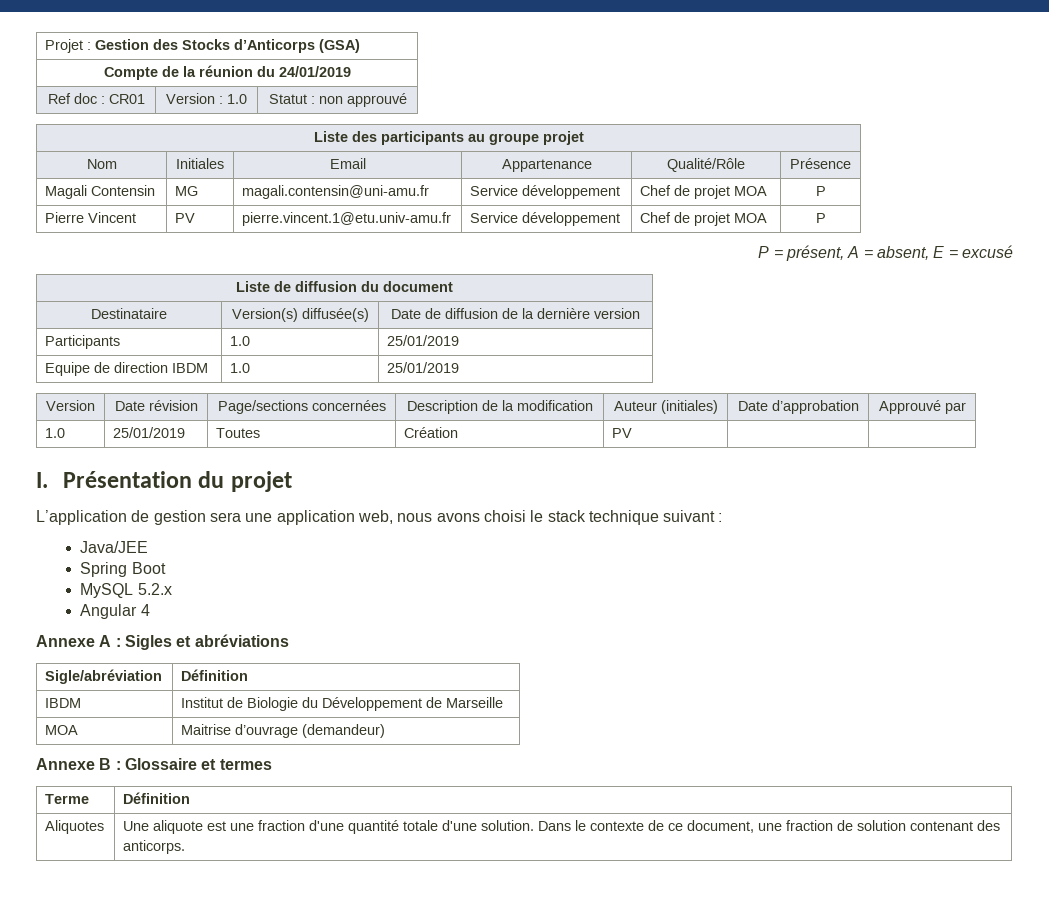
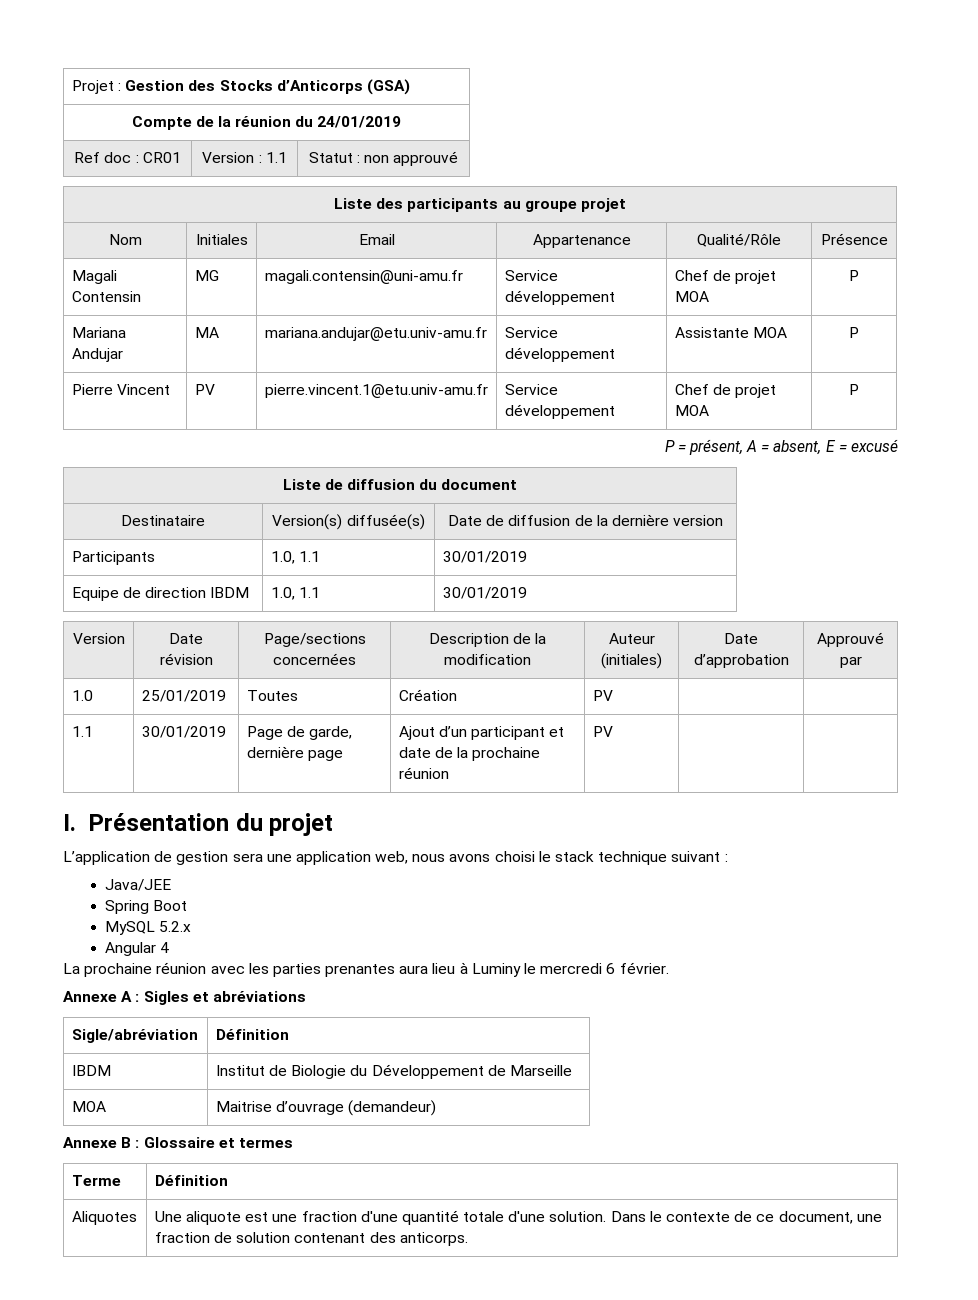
[227,94,247,104] 1.0 -> [265,152,287,163] 1.1
(826, 191) none -> [71,327,126,338] [71,348,123,362] [194,327,219,338] [264,327,487,341] [504,327,558,338] [504,347,615,362] [674,327,787,338] [849,327,859,338] // Mariana Andujar | MA | mariana.andujar@etu.univ-amu.fr | Service développement | Assistante MOA | P
[230,336,251,346] [387,335,460,346] 1.0 | 25/01/2019 -> [270,551,320,564] [442,551,527,563] 1.0, 1.1 | 30/01/2019
[230,363,251,373] [387,362,460,373] 1.0 | 25/01/2019 -> [270,587,320,600] [442,587,527,599] 1.0, 1.1 | 30/01/2019
(633, 433) none -> [71,726,93,737] [141,726,226,738] [246,726,353,740] [246,746,343,761] [398,726,565,740] [398,747,541,761] [398,767,449,779] [592,726,613,737] // 1.1 | 30/01/2019 | Page de garde, dernière page | Ajout d’un participant et date de la prochaine réunion | PV | |
(150, 610) none -> [63,962,669,977] // La prochaine réunion avec les parties prenantes aura lieu à Luminy le mercredi 6 février.

